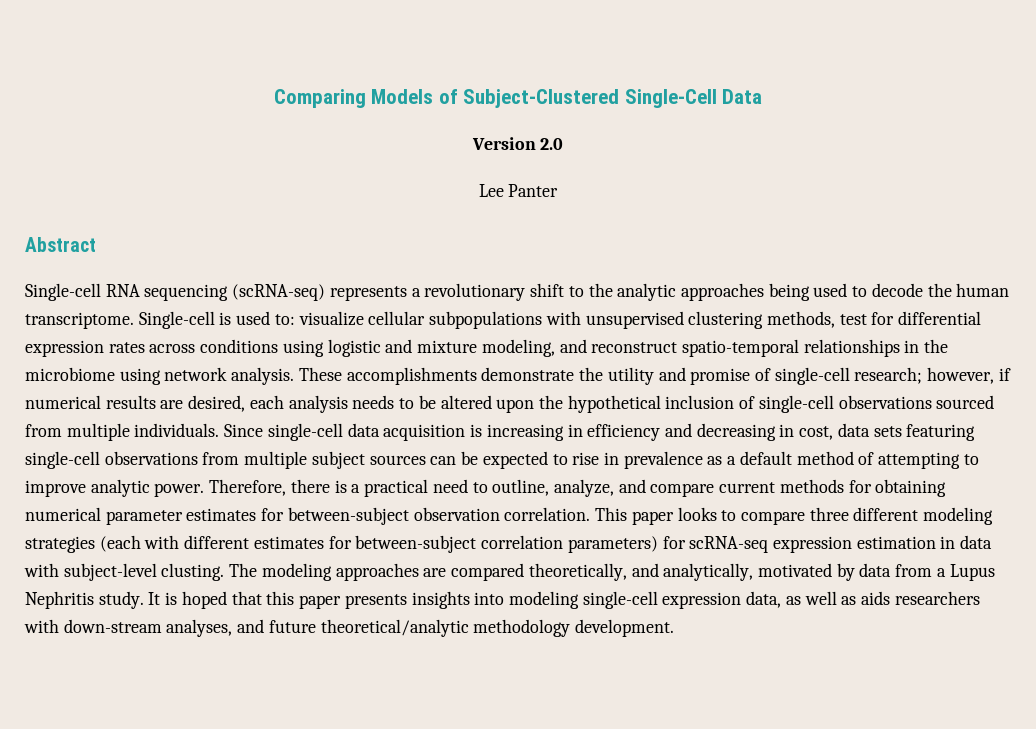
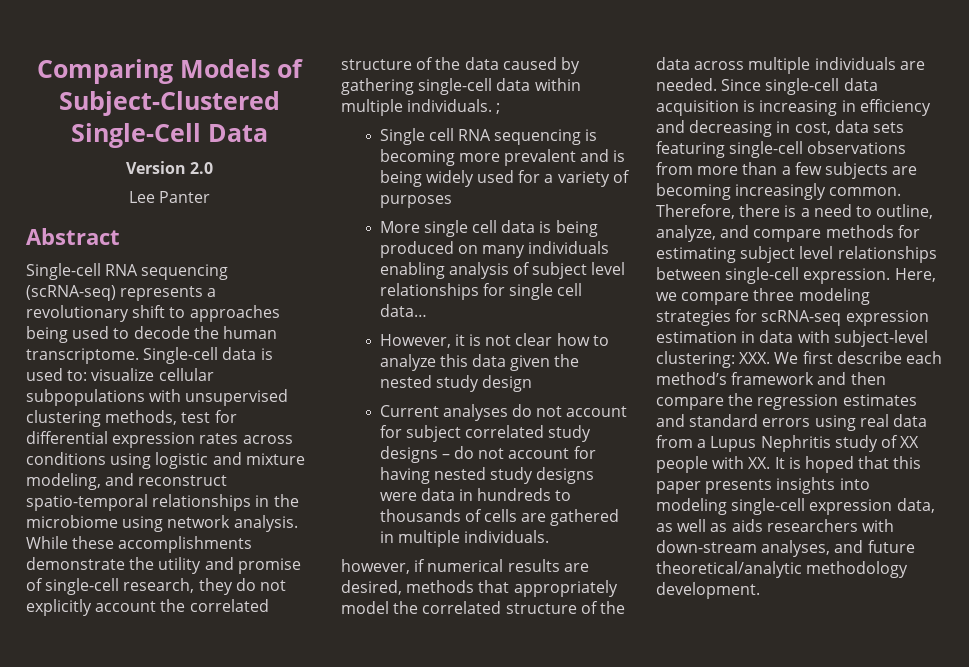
[588,283,677,301] the analytic -> (186, 312) none
(215, 320) none -> [222,347,257,360] data
[298,367,342,381] These -> [26,536,115,549] While these
[854,367,923,384] research; -> [123,578,286,595] [26,599,269,616] [341,57,580,74] [341,78,581,95] [341,99,501,116] [379,128,598,145] [379,149,626,166] [379,170,630,187] [379,195,452,208] [379,220,598,237] [379,241,610,258] [379,262,626,279] [379,283,583,300] [379,304,427,317] [379,333,609,348] [379,354,580,371] [379,375,532,392] [379,404,628,421] [379,425,592,442] [379,446,596,463] [379,467,595,484] [379,488,572,501] [379,509,620,526] [379,530,549,547] research, they do not explicitly account the correlated structure of the data caused by gathering single-cell data within multiple individuals. ; // Single cell RNA sequencing is becoming more prevalent and is being widely used for a variety of purposes // More single cell data is being produced on many individuals enabling analysis of subject level relationships for single cell data… // However, it is not clear how to analyze this data given the nested study design // Current analyses do not account for subject correlated study designs – do not account for having nested study designs were data in hundreds to thousands of cells are gathered in multiple individuals. //
[249,395,995,413] [25,423,220,441] each analysis needs to be altered upon the hypothetical inclusion of single-cell observations sourced from multiple individuals. -> [406,580,618,597] [341,601,625,614] [656,57,925,74] [656,78,717,91] methods that appropriately model the correlated structure of the data across multiple individuals are needed.
[244,451,979,469] [25,479,205,497] multiple subject sources can be expected to rise in prevalence as a default method of attempting to improve analytic power. -> [697,162,918,179] [656,183,902,200] more than a few subjects are becoming increasingly common.
[364,479,429,497] practical -> (810, 212) none
[719,482,776,493] current -> (822, 235) none
[875,479,947,497] [25,507,737,525] obtaining numerical parameter estimates for between-subject observation correlation. This paper looks to -> [656,246,937,263] [656,267,936,284] [656,292,677,301] estimating subject level relationships between single-cell expression. Here, we
[853,507,919,521] different -> (795, 294) none
[99,535,658,553] (each with different estimates for between-subject correlation parameters) -> (731, 318) none
[161,563,855,581] clusting. The modeling approaches are compared theoretically, and analytically, motivated by -> [656,351,942,368] [656,372,886,385] [656,393,917,410] [656,414,889,431] clustering: XXX. We first describe each method’s framework and then compare the regression estimates and standard errors using real
[98,591,144,609] study. -> [834,435,920,452] [656,456,771,473] study of XX people with XX.

